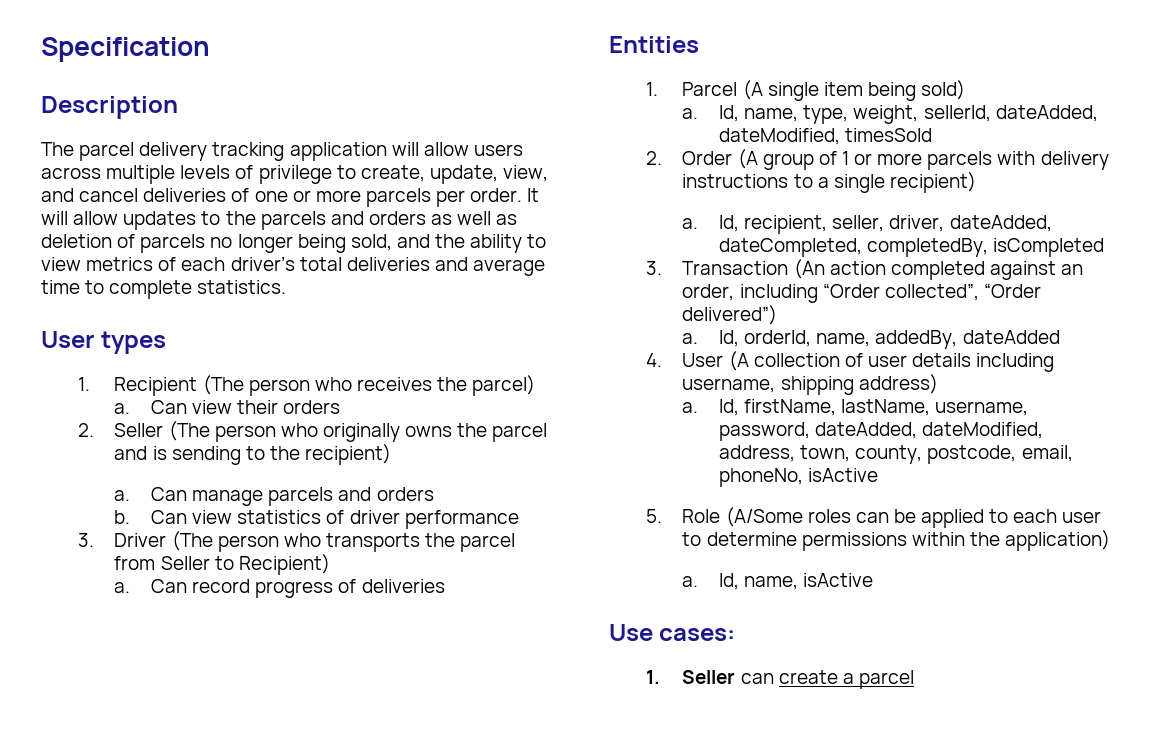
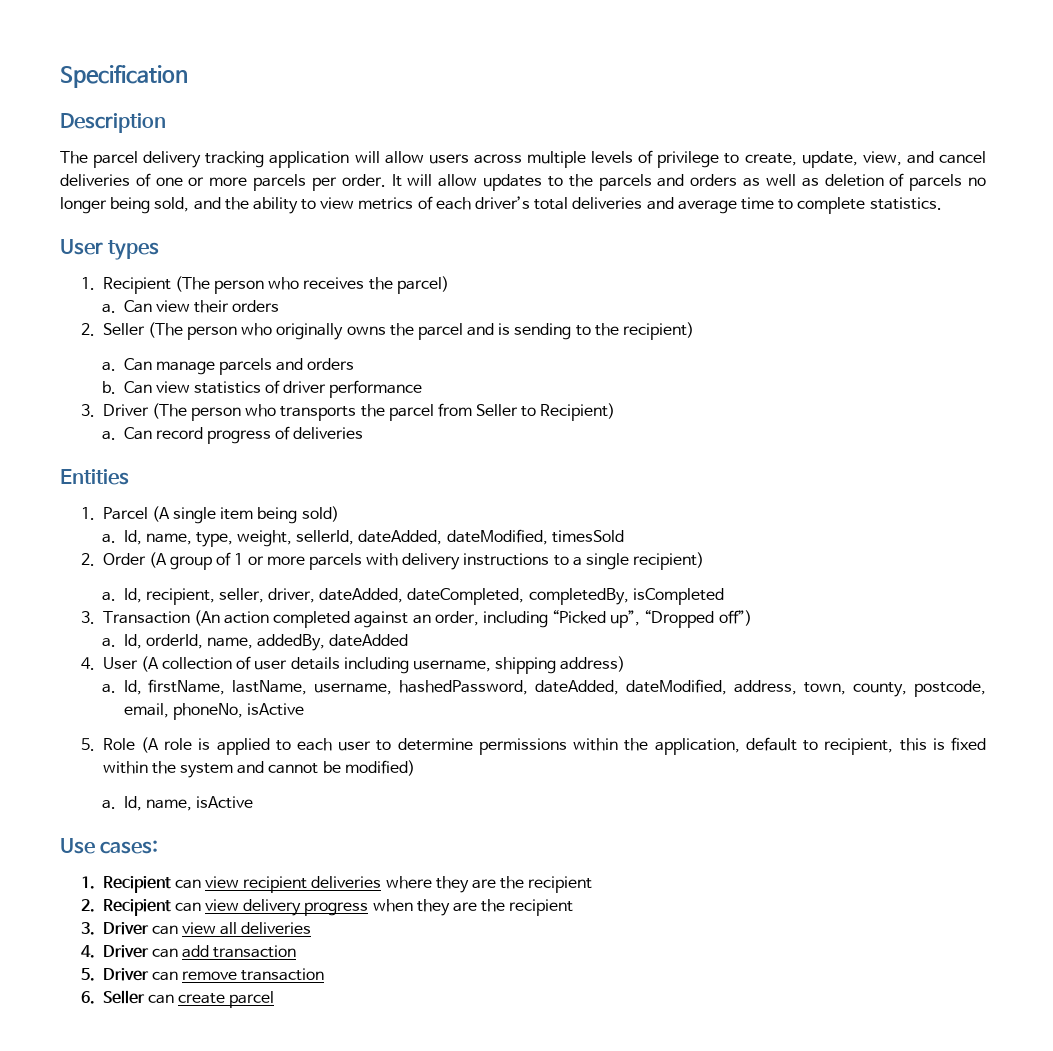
[822,283,1041,301] [682,305,778,325] “Order collected”, “Order delivered”) -> [552,610,752,628] “Picked up”, “Dropped off”)
[719,422,811,441] password, -> [399,680,529,695] hashedPassword,
[725,507,916,527] (A/Some roles can be -> [140,737,211,753] (A role is
[1005,530,1111,551] application) -> [654,737,986,755] [102,760,415,778] application, default to recipient, this is fixed within the system and cannot be modified)
(660, 677) none -> [102,876,593,893] [80,899,574,916] [80,922,312,935] [80,945,297,958] [80,968,325,981] [80,991,95,1004] Recipient can view recipient deliveries where they are the recipient // 2. Recipient can view delivery progress when they are the recipient // 3. Driver can view all deliveries // 4. Driver can add transaction // 5. Driver can remove transaction // 6.
[842,673,854,684] a -> (226, 998) none

